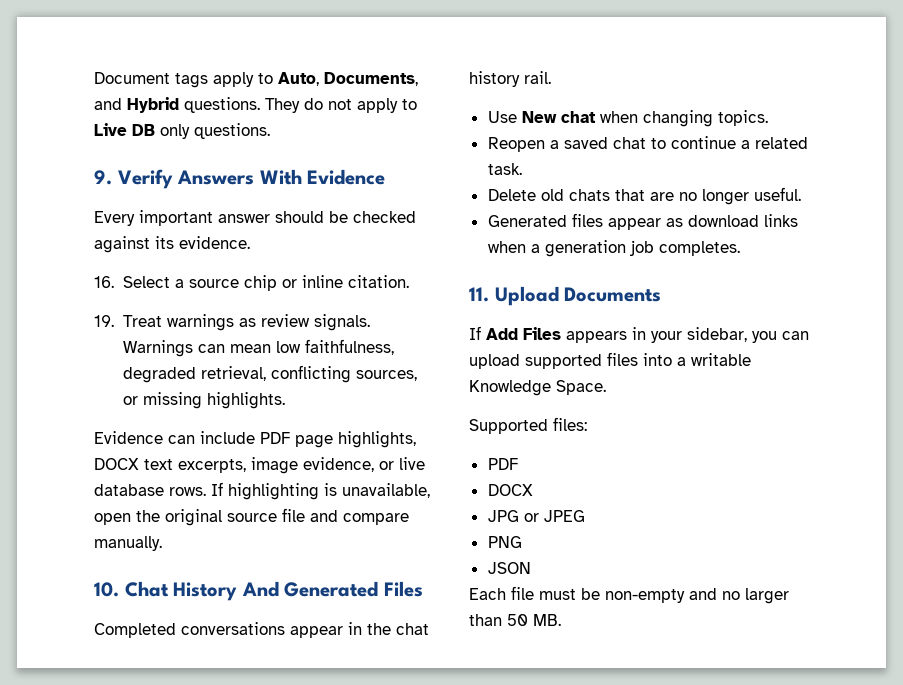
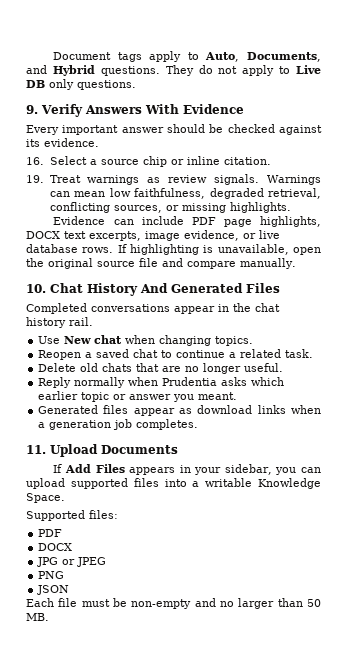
(801, 194) none -> [38,377,285,388] [38,391,238,402] // Reply normally when Prudentia asks which earlier topic or answer you meant.

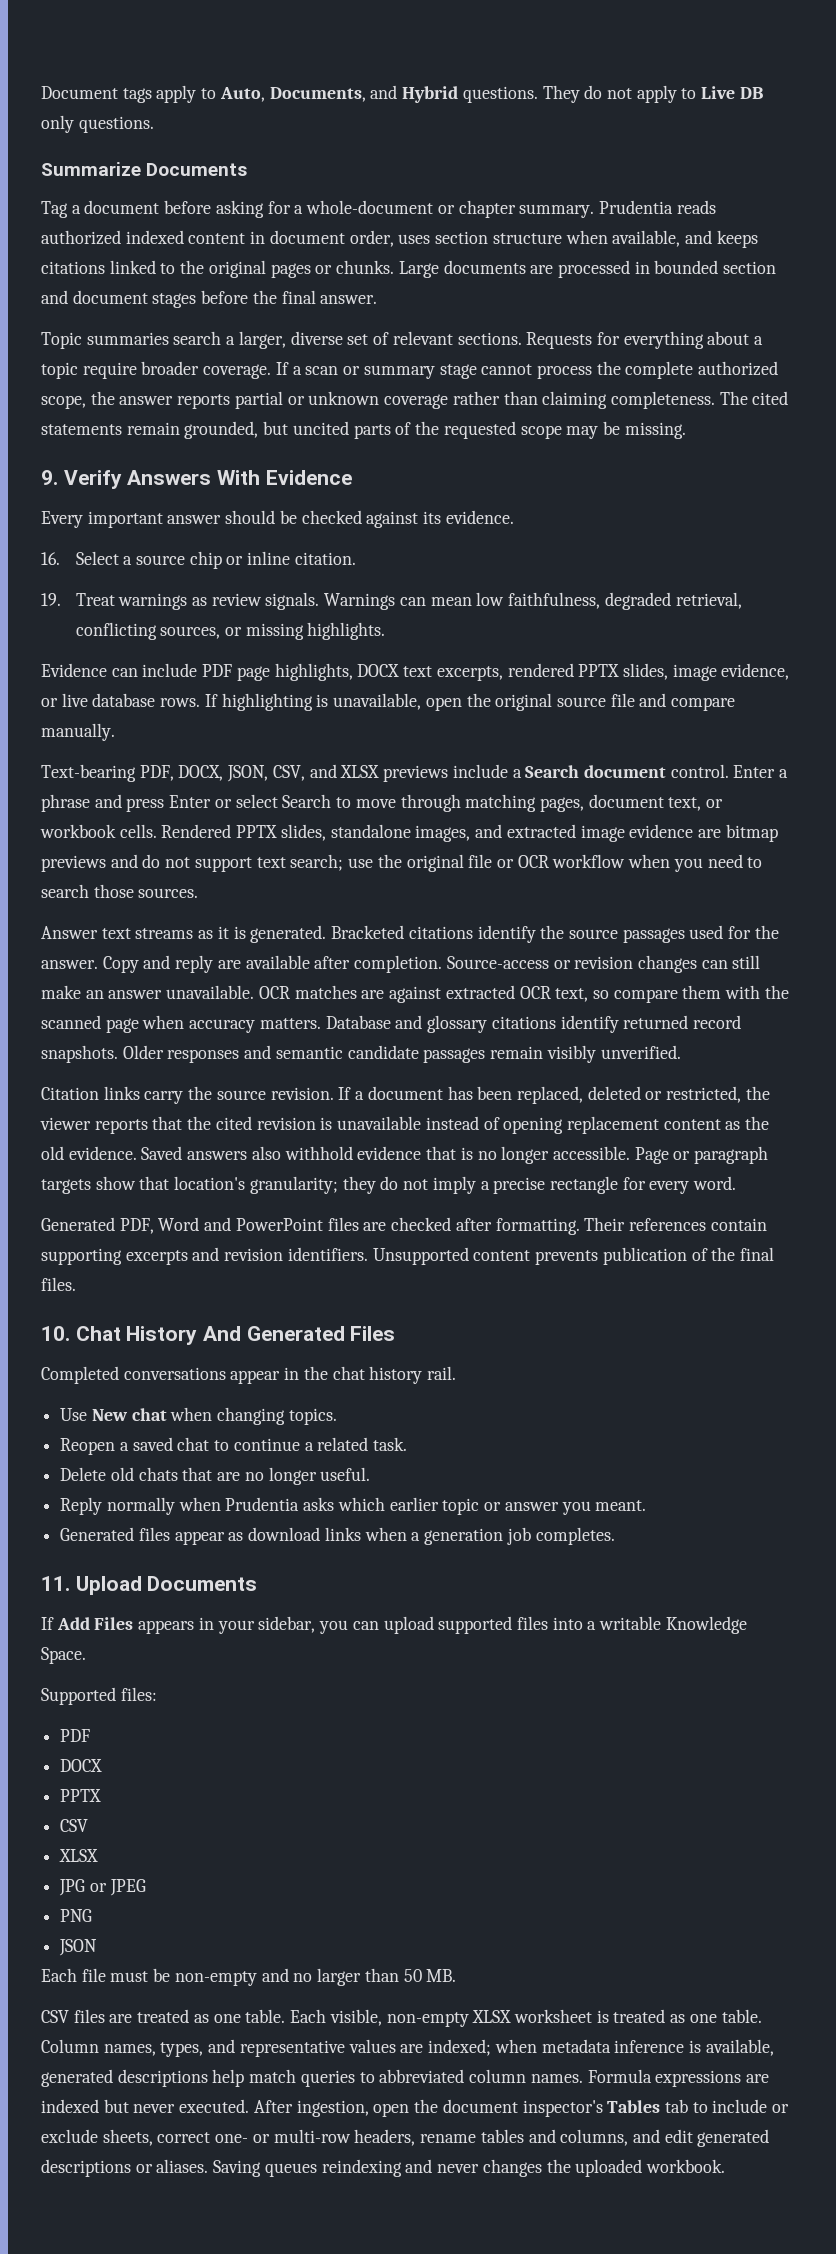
(136, 85) none -> [41,162,248,176] [41,200,716,218] [41,230,758,248] [41,260,777,278] [41,290,378,308] [41,331,764,349] [41,361,779,379] [41,391,789,409] [41,421,686,439] // Summarize Documents // Tag a document before asking for a whole-document or chapter summary. Prudentia reads authorized indexed content in document order, uses section structure when available, and keeps citations linked to the original pages or chunks. Large documents are processed in bounded section and document stages before the final answer. // Topic summaries search a larger, diverse set of relevant sections. Requests for everything about a topic require broader coverage. If a scan or summary stage cannot process the complete authorized scope, the answer reports partial or unknown coverage rather than claiming completeness. The cited statements remain grounded, but uncited parts of the requested scope may be missing.
(141, 236) none -> [507,663,668,680] rendered PPTX slides,
(296, 263) none -> [41,764,789,782] [41,794,724,812] [40,824,778,842] [41,854,763,872] [41,884,199,898] [41,925,779,943] [41,955,761,973] [41,985,789,1003] [41,1015,741,1033] [41,1045,681,1063] [41,1086,770,1104] [40,1116,770,1134] [41,1146,769,1164] [41,1176,737,1194] [41,1217,767,1235] [41,1247,774,1265] [41,1277,76,1291] // Text-bearing PDF, DOCX, JSON, CSV, and XLSX previews include a Search document control. Enter a phrase and press Enter or select Search to move through matching pages, document text, or workbook cells. Rendered PPTX slides, standalone images, and extracted image evidence are bitmap previews and do not support text search; use the original file or OCR workflow when you need to search those sources. // Answer text streams as it is generated. Bracketed citations identify the source passages used for the answer. Copy and reply are available after completion. Source-access or revision changes can still make an answer unavailable. OCR matches are against extracted OCR text, so compare them with the scanned page when accuracy matters. Database and glossary citations identify returned record snapshots. Older responses and semantic candidate passages remain visibly unverified. // Citation links carry the source revision. If a document has been replaced, deleted or restricted, the viewer reports that the cited revision is unavailable instead of opening replacement content as the old evidence. Saved answers also withhold evidence that is no longer accessible. Page or paragraph targets show that location's granularity; they do not imply a precise rectangle for every word. // Generated PDF, Word and PowerPoint files are checked after formatting. Their references contain supporting excerpts and revision identifiers. Unsupported content prevents publication of the final files.
(73, 547) none -> [60,1789,102,1802] [60,1819,89,1832] [59,1849,99,1862] // PPTX // CSV // XLSX
(49, 617) none -> [41,2009,762,2027] [41,2039,774,2057] [41,2069,769,2087] [41,2099,790,2117] [41,2129,770,2147] [41,2159,725,2177] // CSV files are treated as one table. Each visible, non-empty XLSX worksheet is treated as one table. Column names, types, and representative values are indexed; when metadata inference is available, generated descriptions help match queries to abbreviated column names. Formula expressions are indexed but never executed. After ingestion, open the document inspector's Tables tab to include or exclude sheets, correct one- or multi-row headers, rename tables and columns, and edit generated descriptions or aliases. Saving queues reindexing and never changes the uploaded workbook.

